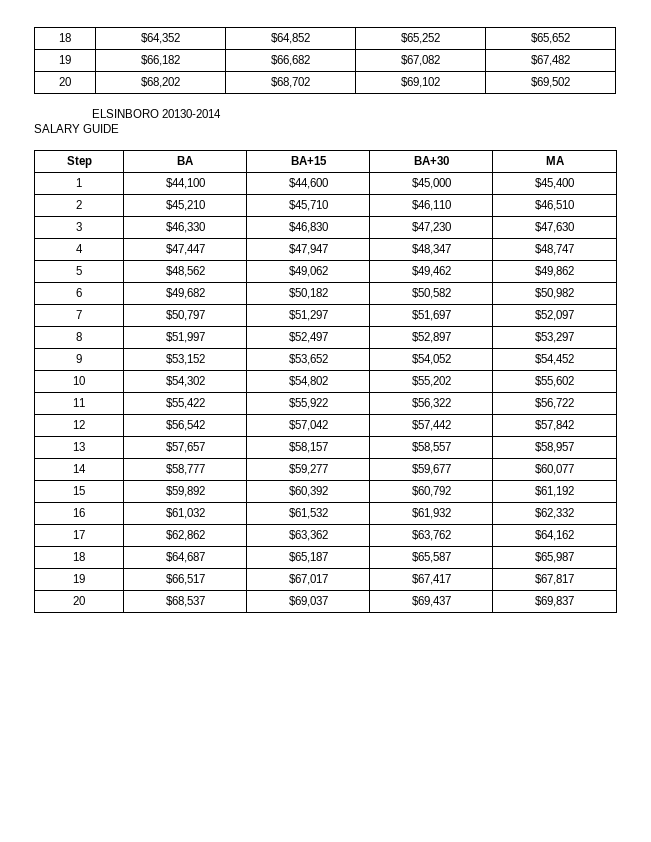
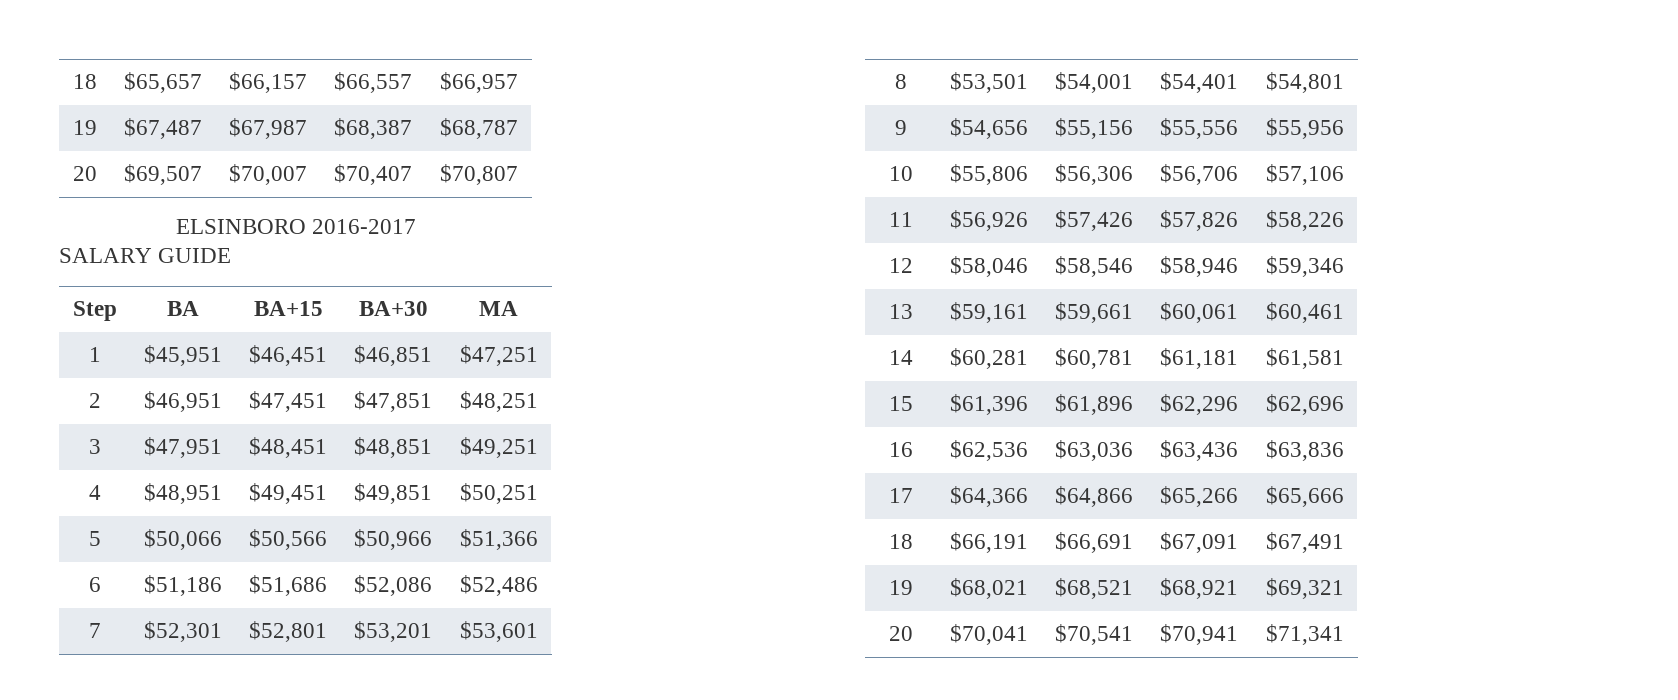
[59,33,71,42] [141,33,180,44] [271,33,310,44] [401,33,440,44] [531,33,570,44] [59,55,71,64] [141,55,180,66] [271,55,310,66] [401,55,440,66] [531,55,570,66] [59,77,71,86] [141,77,180,88] [271,77,310,88] [401,77,440,88] [531,77,570,88] 18 | $64,352 | $64,852 | $65,252 | $65,652 // 19 | $66,182 | $66,682 | $67,082 | $67,482 // 20 | $68,202 | $68,702 | $69,102 | $69,502 -> [73,74,97,89] [124,72,202,93] [229,72,307,93] [334,72,412,93] [439,72,518,93] [73,120,97,135] [124,118,202,139] [229,118,307,139] [334,118,412,139] [439,118,518,139] [73,166,97,181] [124,164,202,185] [229,164,307,185] [334,164,412,185] [439,164,518,185] 18 | $65,657 | $66,157 | $66,557 | $66,957 // 19 | $67,487 | $67,987 | $68,387 | $68,787 // 20 | $69,507 | $70,007 | $70,407 | $70,807
[161,109,221,118] 20130-2014 -> [312,219,417,234] 2016-2017
[165,178,205,189] [288,178,328,189] [411,178,451,189] [535,178,574,189] [76,200,82,209] [165,200,205,211] [288,200,328,211] [411,200,451,211] [535,200,574,211] [76,222,82,231] [165,222,205,233] [288,222,328,233] [411,222,451,233] [535,222,574,233] [76,244,83,253] [165,244,205,255] [288,244,328,255] [411,244,451,255] [535,244,574,255] [76,266,82,275] [165,266,205,277] [288,266,328,277] [411,266,451,277] [535,266,574,277] [76,288,82,297] [165,288,205,299] [288,288,328,299] [411,288,451,299] [535,288,574,299] [76,310,82,319] [165,310,205,321] [288,310,328,321] [411,310,451,321] [535,310,574,321] [76,332,82,341] [165,332,205,343] [288,332,328,343] [411,332,451,343] [535,332,574,343] [76,354,82,363] [165,354,205,365] [288,354,328,365] [411,354,451,365] [535,354,574,365] [73,376,85,385] [165,376,205,387] [288,376,328,387] [411,376,451,387] [535,376,574,387] [73,398,85,407] [165,398,205,409] [288,398,328,409] [411,398,451,409] [535,398,574,409] [73,420,85,429] [165,420,205,431] [288,420,328,431] [411,420,451,431] [535,420,574,431] [73,442,85,451] [165,442,205,453] [288,442,328,453] [411,442,451,453] [535,442,574,453] [73,464,86,473] [165,464,205,475] [288,464,328,475] [411,464,451,475] [535,464,574,475] [73,486,85,495] [165,486,205,497] [288,486,328,497] [411,486,451,497] [535,486,574,497] [73,508,85,517] [165,508,205,519] [288,508,328,519] [411,508,451,519] [535,508,574,519] [73,530,85,539] [165,530,205,541] [288,530,328,541] [411,530,451,541] [535,530,574,541] [73,552,85,561] [165,552,205,563] [288,552,328,563] [411,552,451,563] [535,552,574,563] [73,574,85,583] [165,574,205,585] [288,574,328,585] [411,574,451,585] [535,574,574,585] [73,596,85,605] [165,596,205,607] [288,596,328,607] [411,596,451,607] [535,596,574,607] $44,100 | $44,600 | $45,000 | $45,400 // 2 | $45,210 | $45,710 | $46,110 | $46,510 // 3 | $46,330 | $46,830 | $47,230 | $47,630 // 4 | $47,447 | $47,947 | $48,347 | $48,747 // 5 | $48,562 | $49,062 | $49,462 | $49,862 // 6 | $49,682 | $50,182 | $50,582 | $50,982 // 7 | $50,797 | $51,297 | $51,697 | $52,097 // 8 | $51,997 | $52,497 | $52,897 | $53,297 // 9 | $53,152 | $53,652 | $54,052 | $54,452 // 10 | $54,302 | $54,802 | $55,202 | $55,602 // 11 | $55,422 | $55,922 | $56,322 | $56,722 // 12 | $56,542 | $57,042 | $57,442 | $57,842 // 13 | $57,657 | $58,157 | $58,557 | $58,957 // 14 | $58,777 | $59,277 | $59,677 | $60,077 // 15 | $59,892 | $60,392 | $60,792 | $61,192 // 16 | $61,032 | $61,532 | $61,932 | $62,332 // 17 | $62,862 | $63,362 | $63,762 | $64,162 // 18 | $64,687 | $65,187 | $65,587 | $65,987 // 19 | $66,517 | $67,017 | $67,417 | $67,817 // 20 | $68,537 | $69,037 | $69,437 | $69,837 -> [144,345,222,366] [249,345,327,366] [354,345,432,366] [459,345,538,366] [89,393,101,408] [144,391,222,412] [249,391,327,412] [354,391,432,412] [459,391,538,412] [89,439,101,454] [144,437,222,458] [249,437,327,458] [354,437,432,458] [459,437,538,458] [89,485,101,500] [144,483,222,504] [249,483,327,504] [354,483,432,504] [459,483,538,504] [89,531,101,546] [144,529,222,550] [249,529,327,550] [354,529,432,550] [459,529,538,550] [89,577,101,592] [144,575,222,596] [249,575,327,596] [354,575,432,596] [459,575,538,596] [89,623,101,638] [144,621,222,642] [249,621,327,642] [354,621,432,642] [459,621,538,642] [895,74,907,89] [950,72,1028,93] [1055,72,1133,93] [1160,72,1238,93] [1265,72,1344,93] [895,120,907,135] [950,118,1028,139] [1055,118,1133,139] [1160,118,1238,139] [1265,118,1344,139] [889,166,913,181] [950,164,1028,185] [1055,164,1133,185] [1160,164,1238,185] [1265,164,1344,185] [889,212,913,227] [950,210,1028,231] [1055,210,1133,231] [1160,210,1238,231] [1265,210,1344,231] [889,258,913,273] [950,256,1028,277] [1055,256,1133,277] [1160,256,1238,277] [1265,256,1344,277] [889,304,913,319] [950,302,1028,323] [1055,302,1133,323] [1160,302,1238,323] [1265,302,1344,323] [889,350,913,365] [950,348,1028,369] [1055,348,1133,369] [1160,348,1238,369] [1265,348,1344,369] [889,396,913,411] [950,394,1028,415] [1055,394,1133,415] [1160,394,1238,415] [1265,394,1344,415] [889,442,913,457] [950,440,1028,461] [1055,440,1133,461] [1160,440,1238,461] [1265,440,1344,461] [889,488,913,503] [950,486,1028,507] [1055,486,1133,507] [1160,486,1238,507] [1265,486,1344,507] [889,534,913,549] [950,532,1028,553] [1055,532,1133,553] [1160,532,1238,553] [1265,532,1344,553] [889,580,913,595] [950,578,1028,599] [1055,578,1133,599] [1160,578,1238,599] [1265,578,1344,599] [889,626,913,641] [950,624,1028,645] [1055,624,1133,645] [1160,624,1238,645] [1265,624,1344,645] $45,951 | $46,451 | $46,851 | $47,251 // 2 | $46,951 | $47,451 | $47,851 | $48,251 // 3 | $47,951 | $48,451 | $48,851 | $49,251 // 4 | $48,951 | $49,451 | $49,851 | $50,251 // 5 | $50,066 | $50,566 | $50,966 | $51,366 // 6 | $51,186 | $51,686 | $52,086 | $52,486 // 7 | $52,301 | $52,801 | $53,201 | $53,601 // 8 | $53,501 | $54,001 | $54,401 | $54,801 // 9 | $54,656 | $55,156 | $55,556 | $55,956 // 10 | $55,806 | $56,306 | $56,706 | $57,106 // 11 | $56,926 | $57,426 | $57,826 | $58,226 // 12 | $58,046 | $58,546 | $58,946 | $59,346 // 13 | $59,161 | $59,661 | $60,061 | $60,461 // 14 | $60,281 | $60,781 | $61,181 | $61,581 // 15 | $61,396 | $61,896 | $62,296 | $62,696 // 16 | $62,536 | $63,036 | $63,436 | $63,836 // 17 | $64,366 | $64,866 | $65,266 | $65,666 // 18 | $66,191 | $66,691 | $67,091 | $67,491 // 19 | $68,021 | $68,521 | $68,921 | $69,321 // 20 | $70,041 | $70,541 | $70,941 | $71,341

